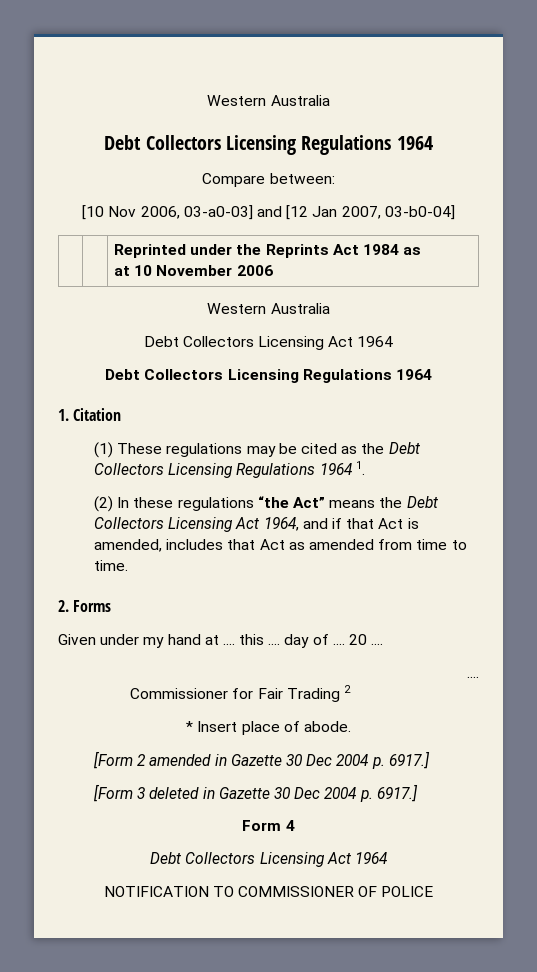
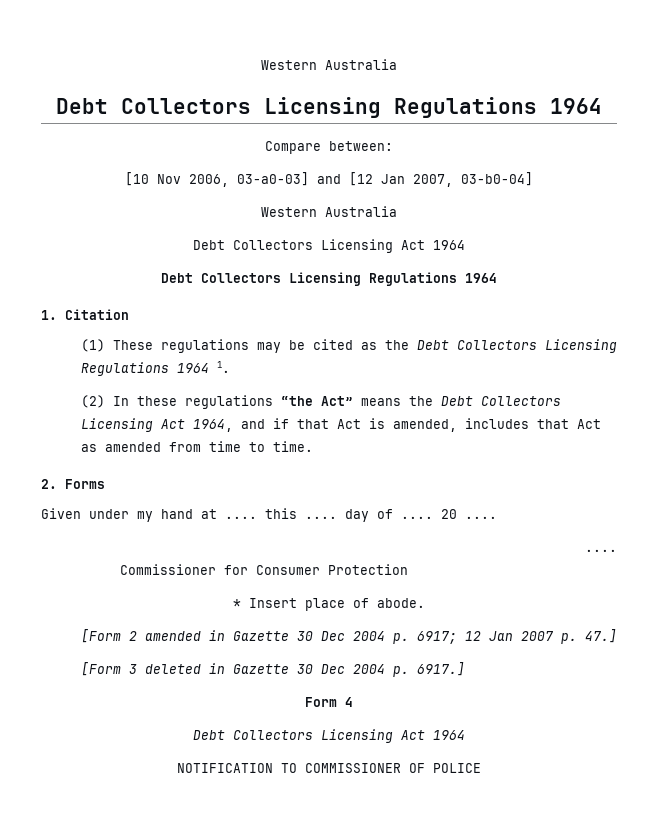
[114,244,422,258] [114,265,273,276] // | | Reprinted under the Reprints Act 1984 as // at 10 November 2006 -> (533, 179) none
[257,685,351,702] Fair Trading 2 -> [256,564,409,575] Consumer Protection
[388,751,430,769] 6917.] -> [416,629,617,644] 6917; 12 Jan 2007 p. 47.]

